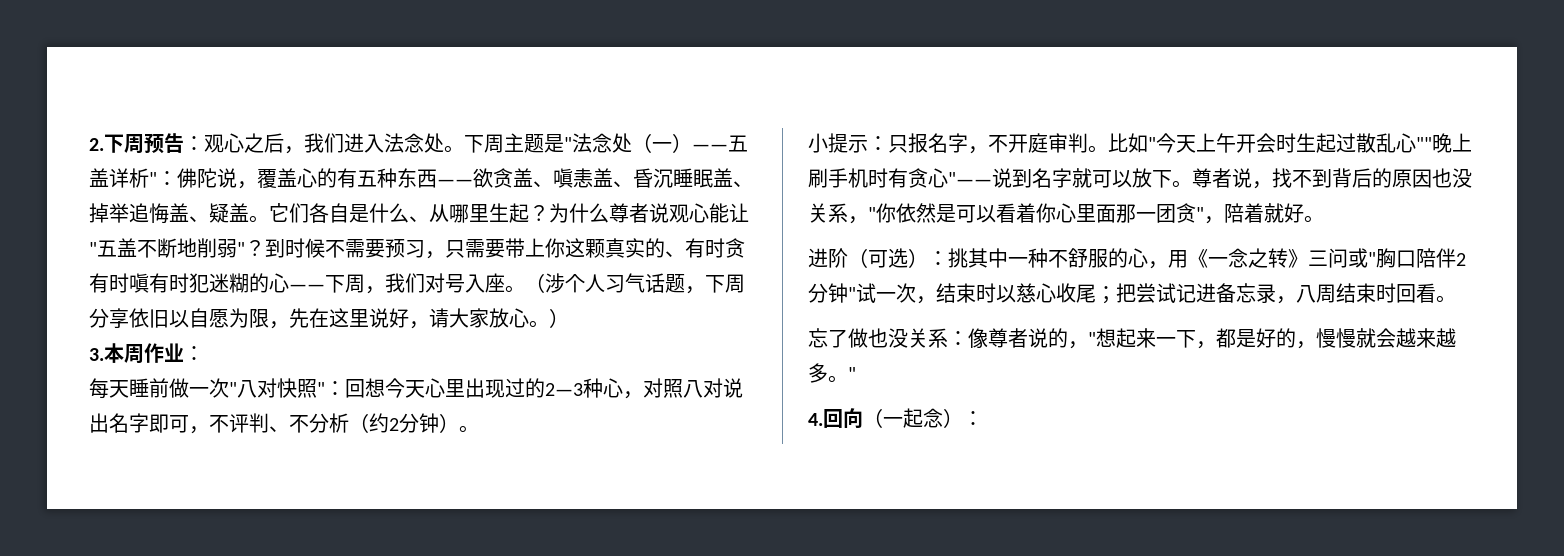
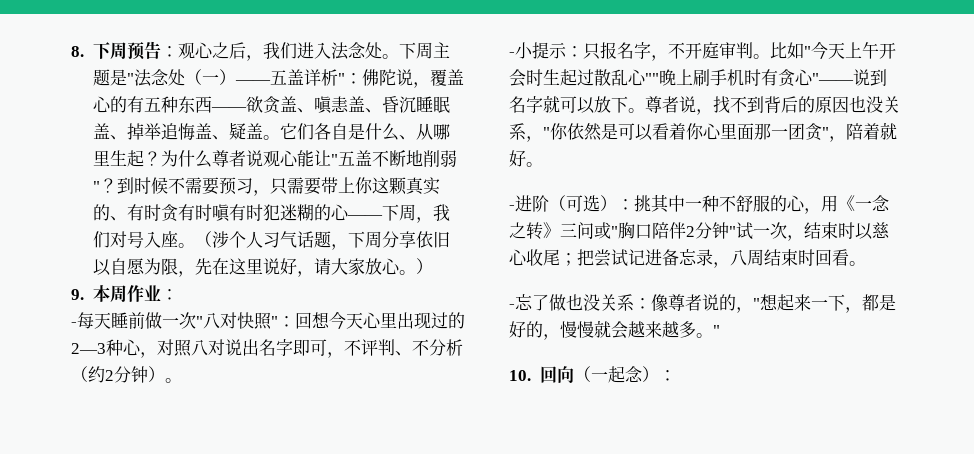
[89,138,104,151] 2. -> [71,46,84,57] 8.
[89,348,104,361] 3. -> [71,289,84,300] 9.
(204, 353) none -> [71,322,77,327] -
(479, 429) none -> [509,52,515,57] -
(1324, 219) none -> [509,205,515,210] -
(1456, 299) none -> [509,304,515,309] -
[808,413,823,426] 4. -> [509,370,531,381] 10.

